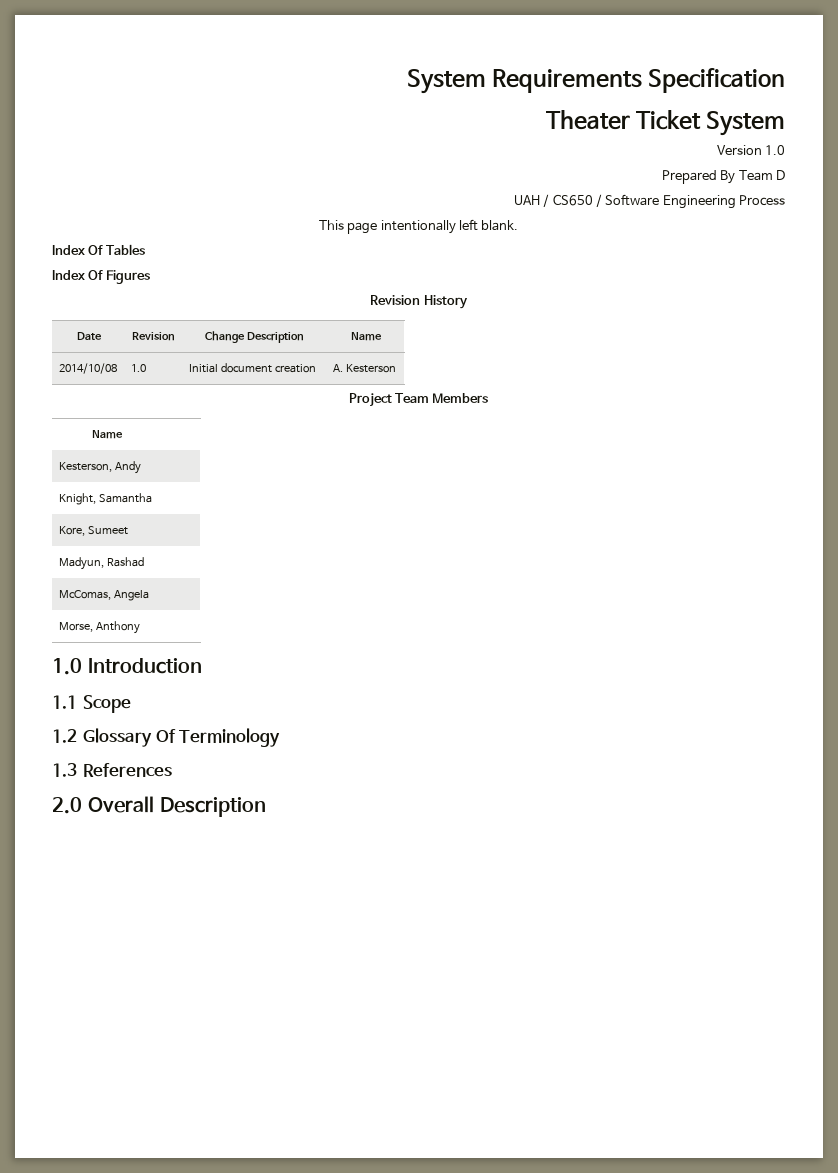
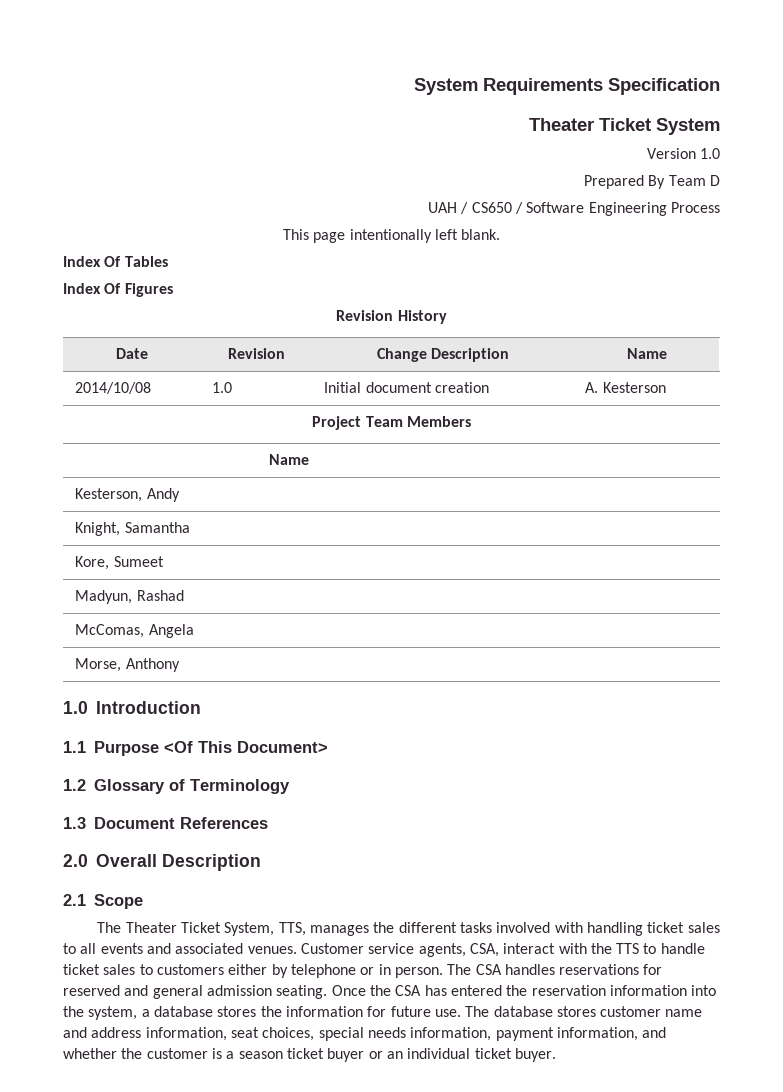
[83,695,132,713] Scope -> [94,741,328,756] Purpose <Of This Document>
[155,729,176,743] Of -> [169,779,185,791] of
(77, 770) none -> [94,817,175,829] Document
(266, 807) none -> [63,894,143,909] [97,922,720,936] [63,943,705,957] [63,964,663,978] [63,985,717,999] [63,1006,703,1020] [63,1027,667,1041] [63,1048,556,1062] // 2.1 Scope // The Theater Ticket System, TTS, manages the different tasks involved with handling ticket sales to all events and associated venues. Customer service agents, CSA, interact with the TTS to handle ticket sales to customers either by telephone or in person. The CSA handles reservations for reserved and general admission seating. Once the CSA has entered the reservation information into the system, a database stores the information for future use. The database stores customer name and address information, seat choices, special needs information, payment information, and whether the customer is a season ticket buyer or an individual ticket buyer.

